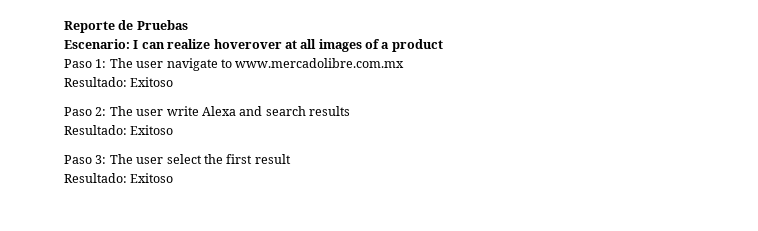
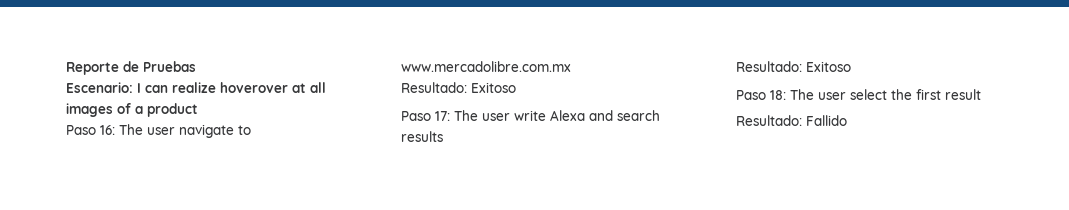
[95,59,107,68] 1: -> [100,125,115,135] 16:
[95,107,107,116] 2: -> [435,111,450,121] 17:
[95,155,107,164] 3: -> [770,90,786,100] 18:
[130,173,174,183] Exitoso -> [806,115,847,126] Fallido

